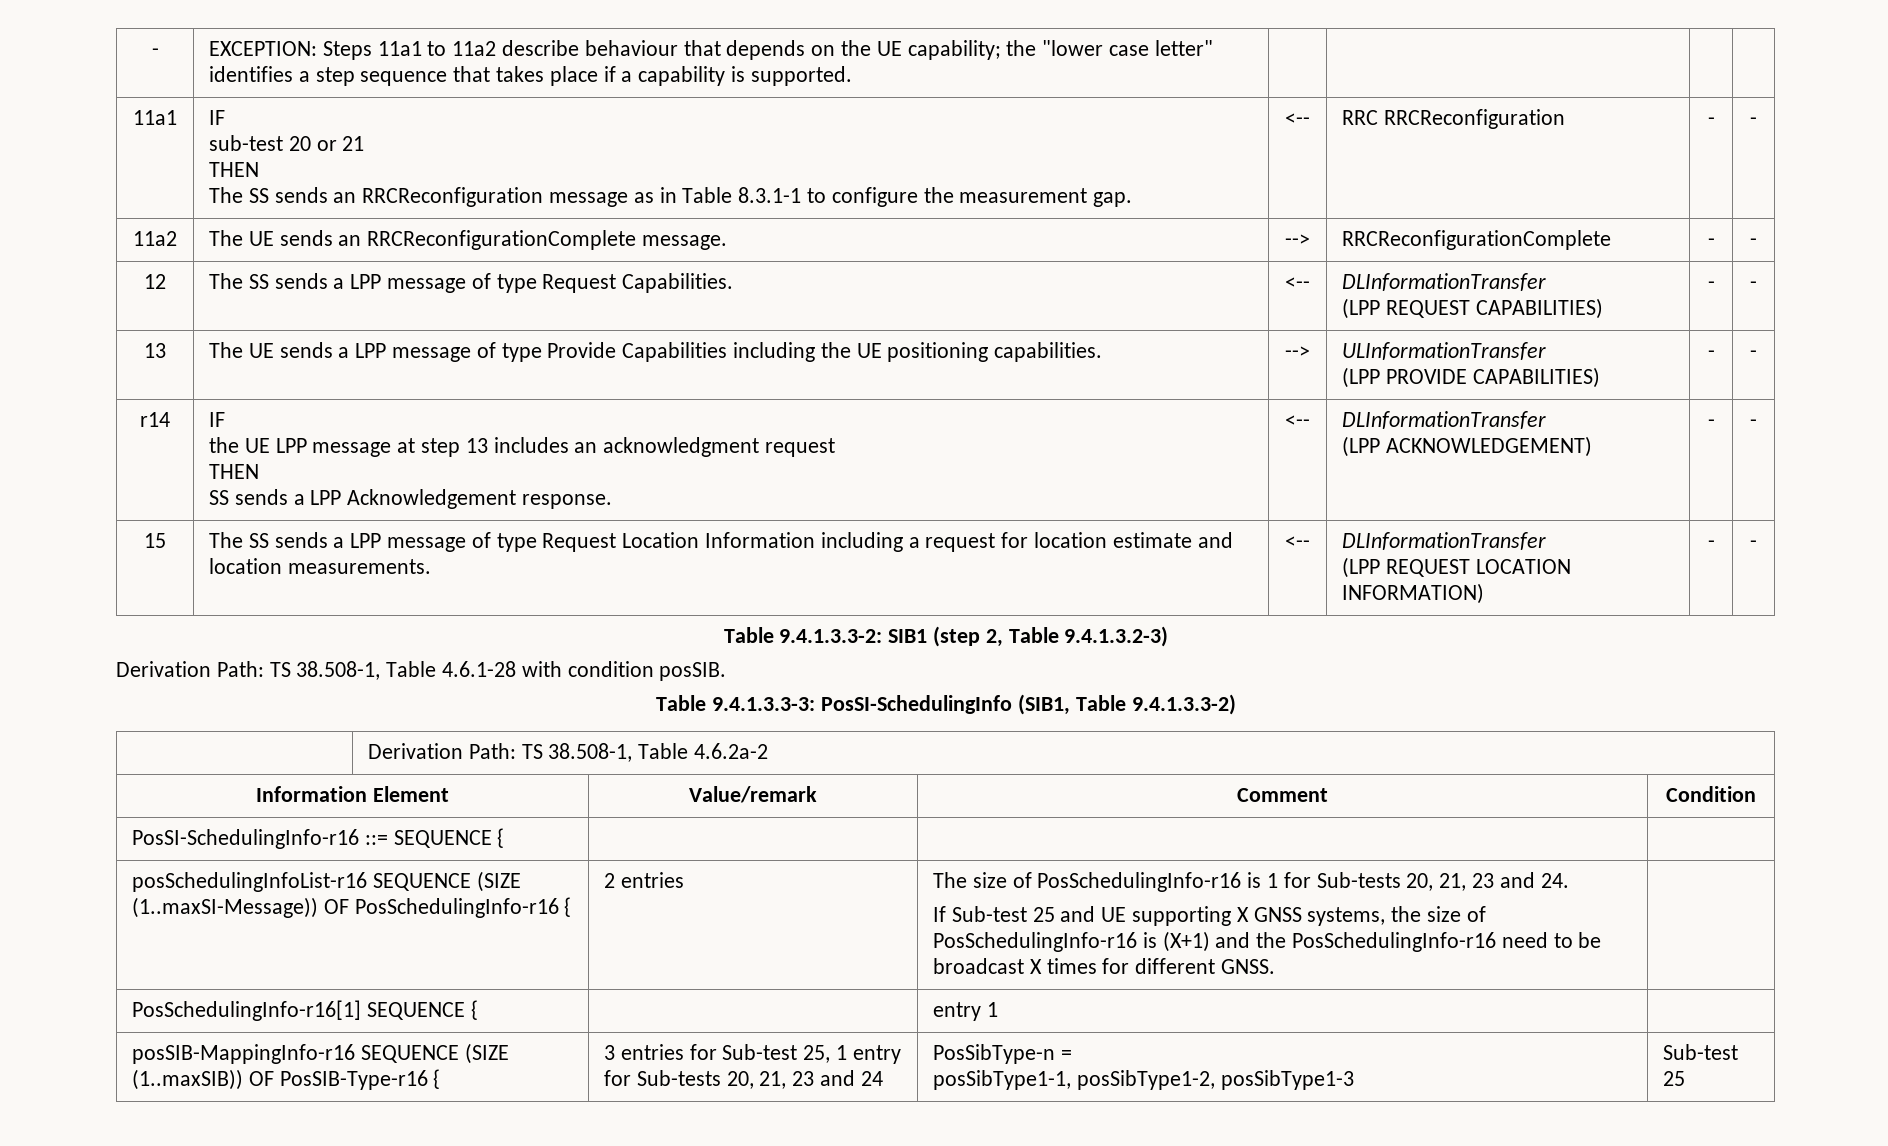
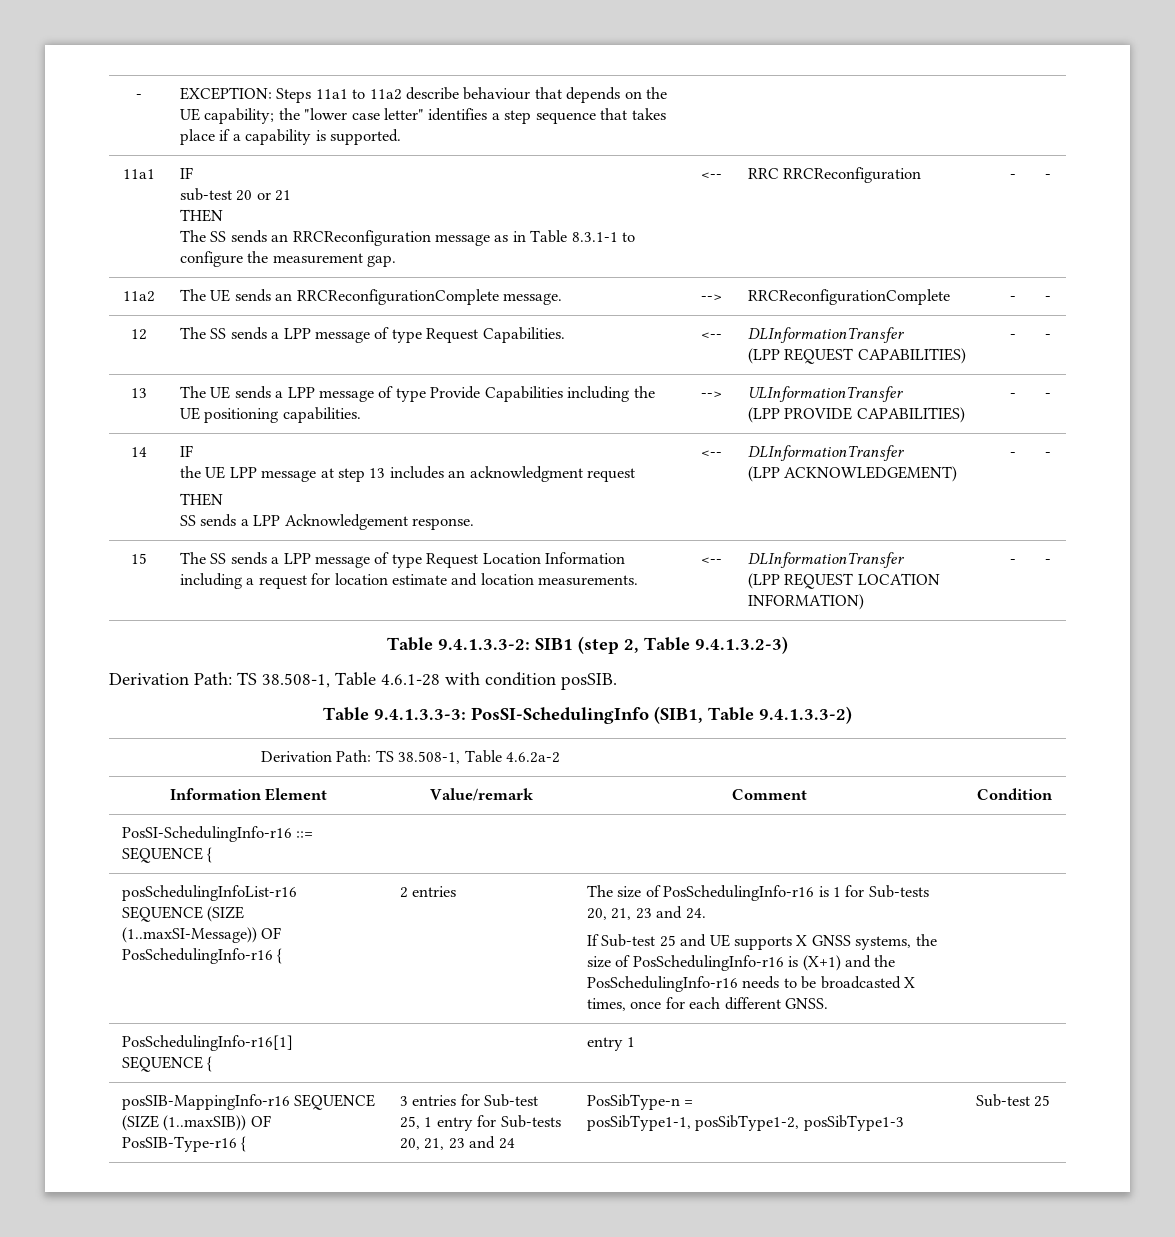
[140,412,170,427] r14 -> [130,447,147,457] 14
[1132,906,1232,926] supporting -> [733,936,792,950] supports
[1501,932,1548,948] need -> [742,976,780,989] needs
[933,958,1130,974] broadcast X times for -> [820,976,915,989] [586,997,721,1011] broadcasted X times, once for each

